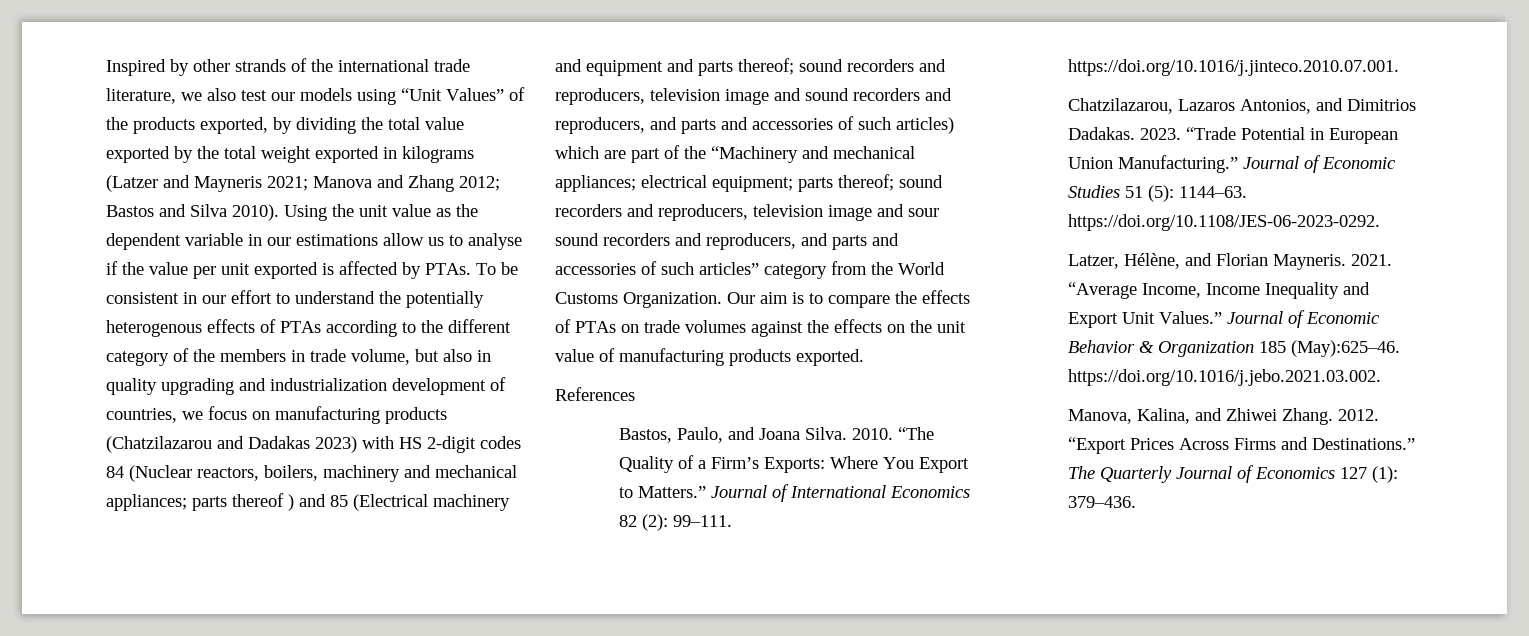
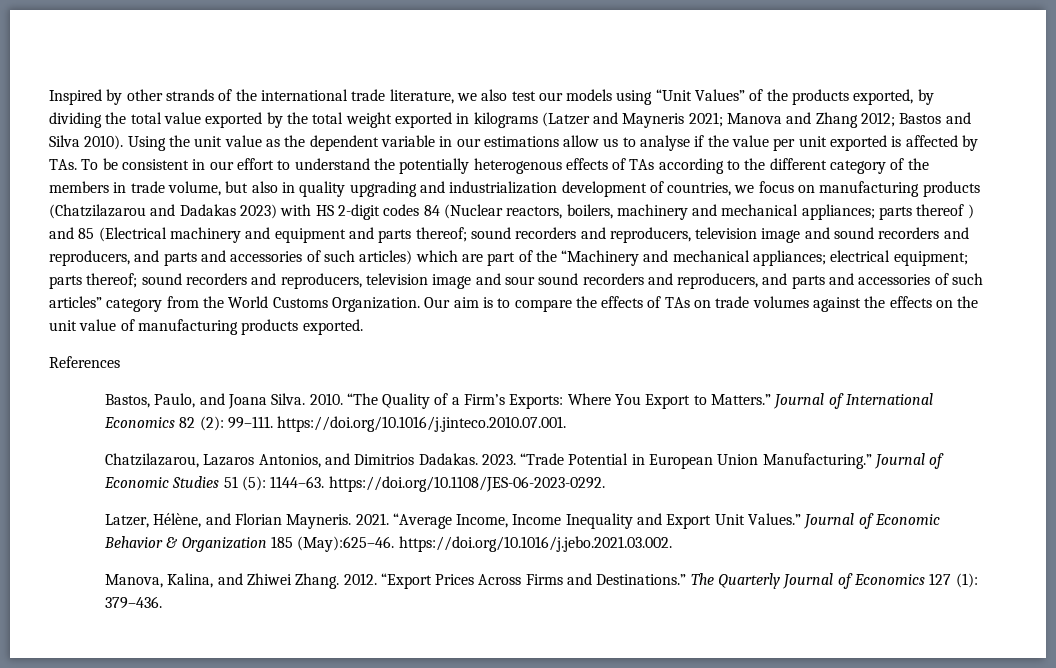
[425,263,471,275] PTAs. -> [49,159,77,170] TAs.
[280,321,321,333] PTAs -> [629,159,655,170] TAs
[575,321,616,333] PTAs -> [664,297,690,308] TAs

